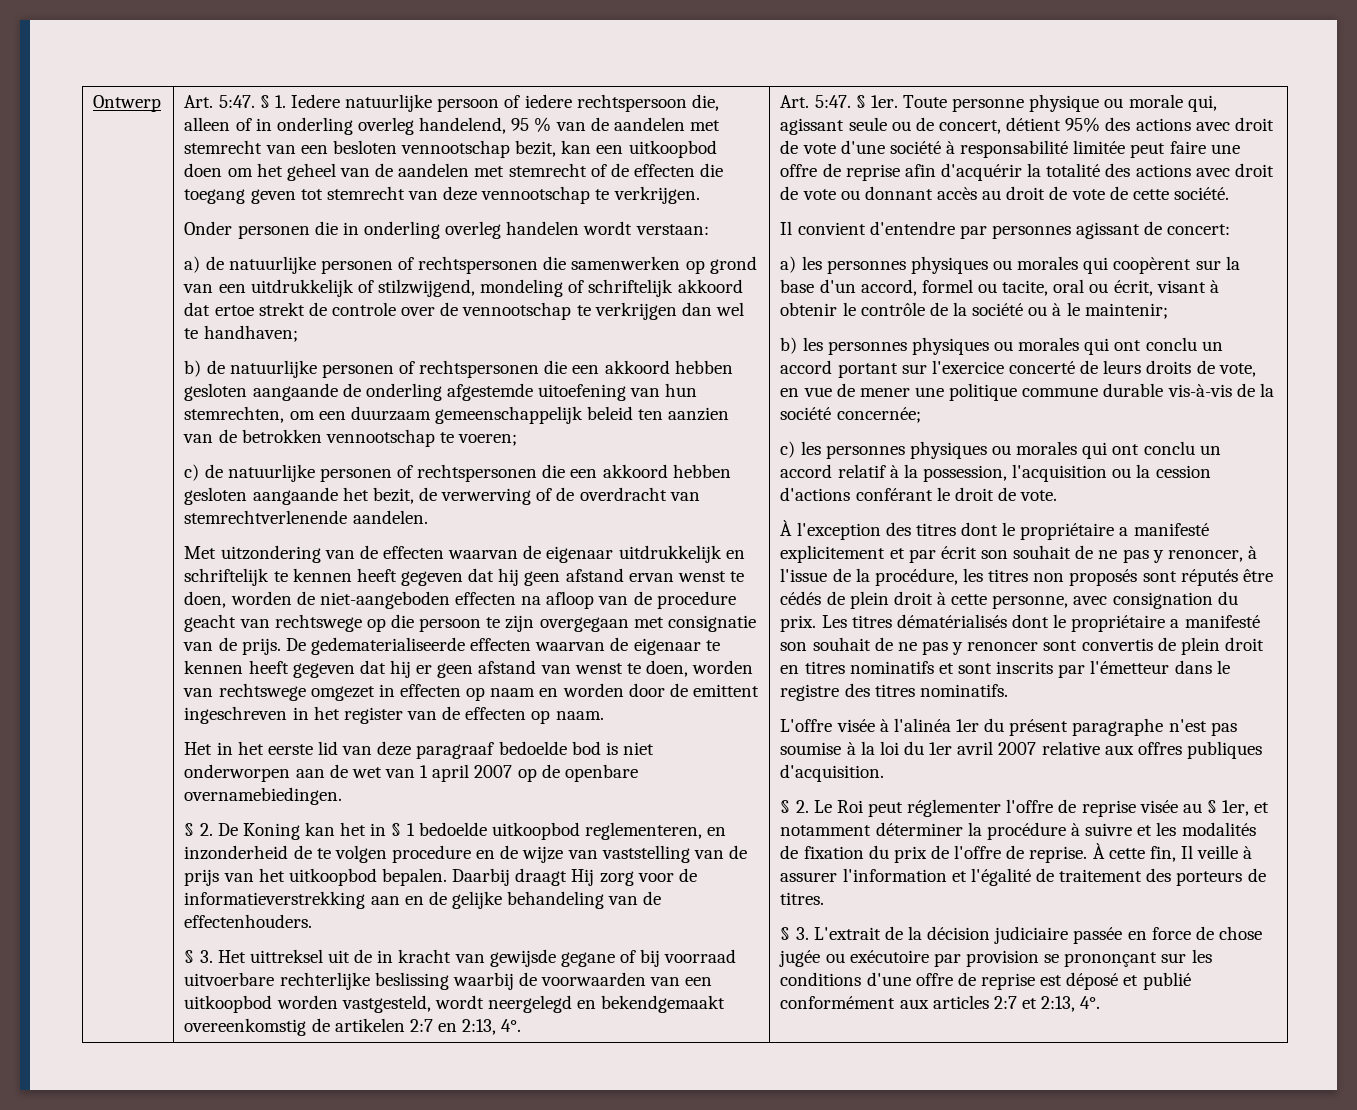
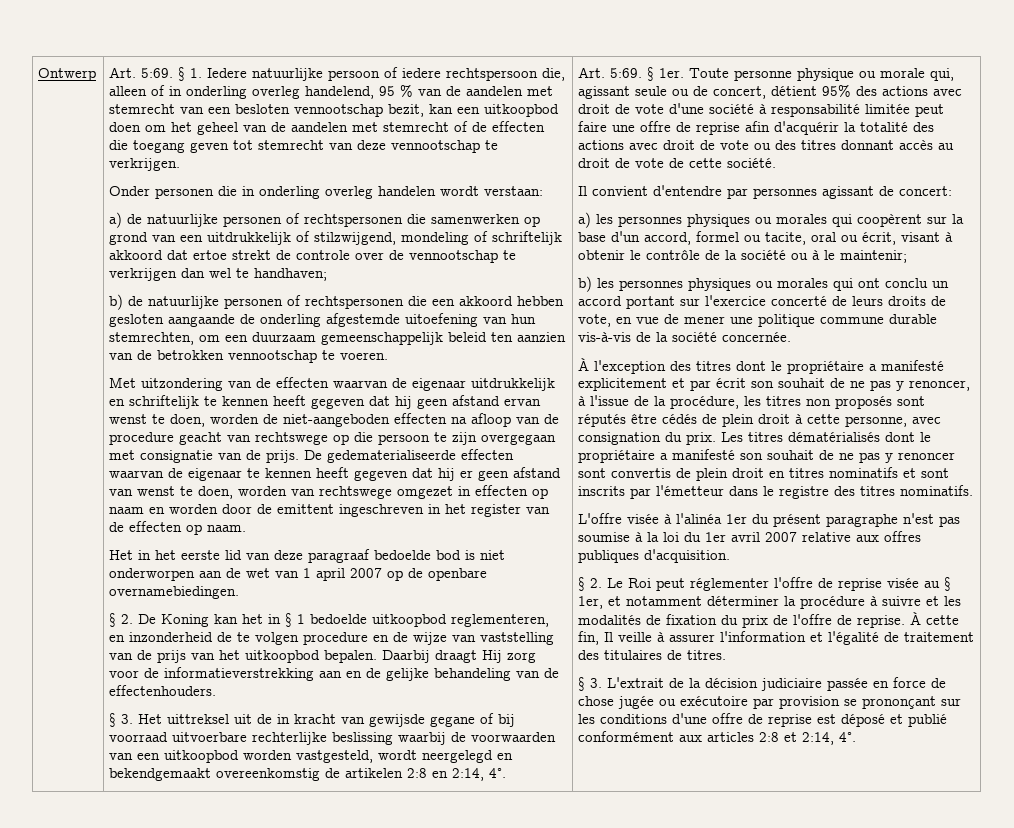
[218,95,255,108] 5:47. -> [141,68,174,78] 5:69.
[458,434,518,446] [184,464,731,482] [184,487,700,505] [184,510,428,524] voeren; // c) de natuurlijke personen of rechtspersonen die een akkoord hebben gesloten aangaande het bezit, de verwerving of de overdracht van stemrechtverlenende aandelen. -> [340,352,389,360] voeren.
[409,1019,497,1035] 2:7 en 2:13, -> [407,768,485,781] 2:8 en 2:14,
[814,95,851,108] 5:47. -> [610,68,643,78] 5:69.
(860, 195) none -> [775,140,837,150] des titres
[836,407,921,423] [780,441,1221,459] [780,464,1211,482] [780,487,1058,501] concernée; // c) les personnes physiques ou morales qui ont conclu un accord relatif à la possession, l'acquisition ou la cession d'actions conférant le droit de vote. -> [722,332,792,342] concernée.
[1176,871,1243,886] porteurs -> [604,650,663,660] titulaires
[993,996,1076,1012] 2:7 et 2:13, -> [759,732,835,745] 2:8 et 2:14,

